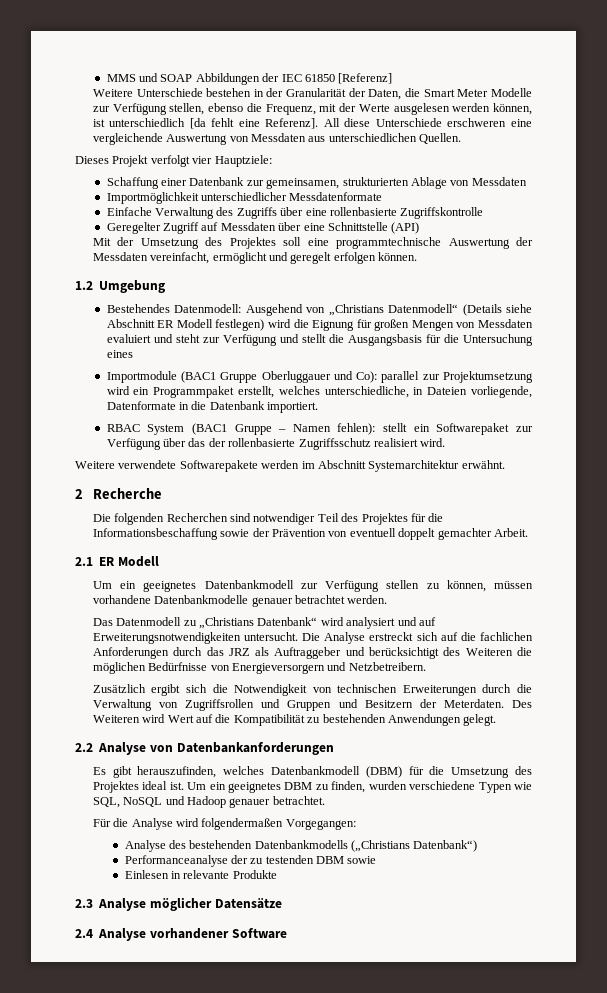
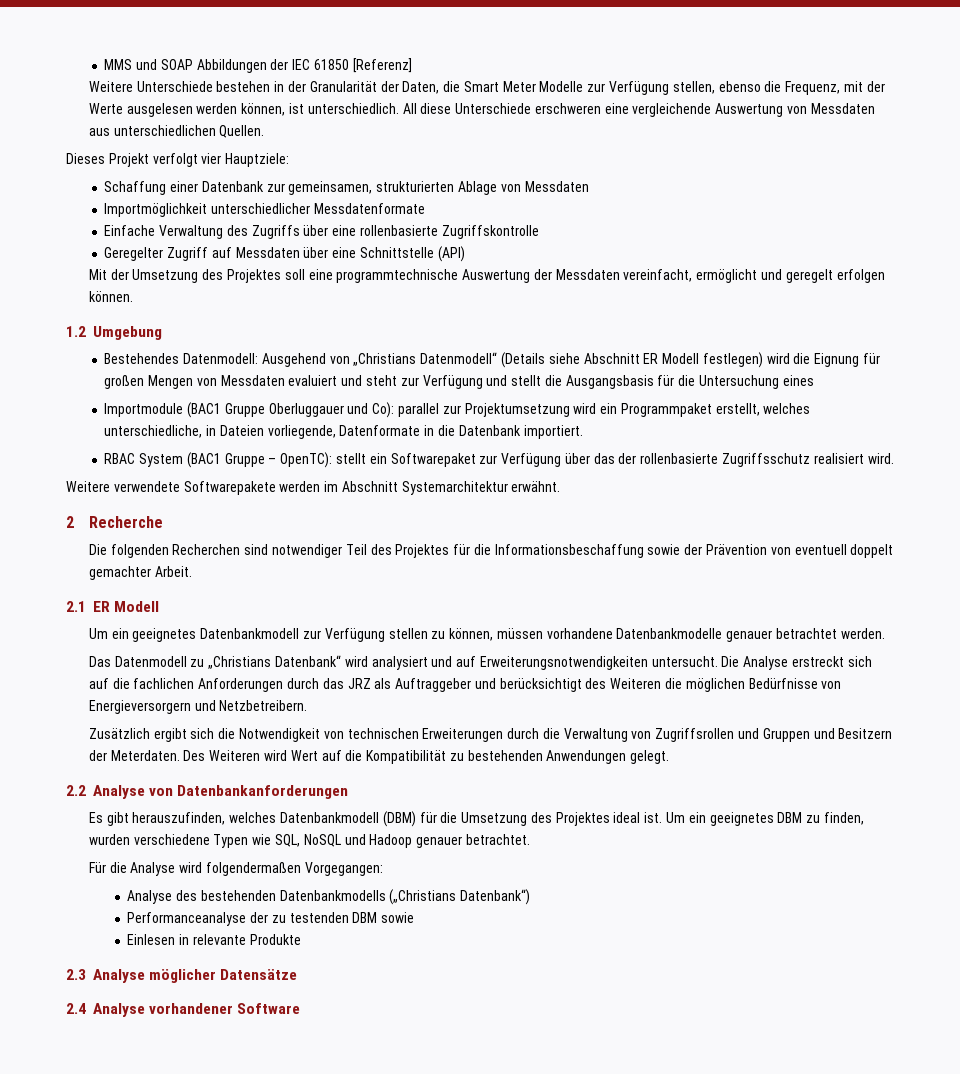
[109,118,319,129] unterschiedlich [da fehlt eine Referenz]. -> [307,103,399,114] unterschiedlich.
[292,423,376,435] Namen fehlen): -> [280,452,333,468] OpenTC):

